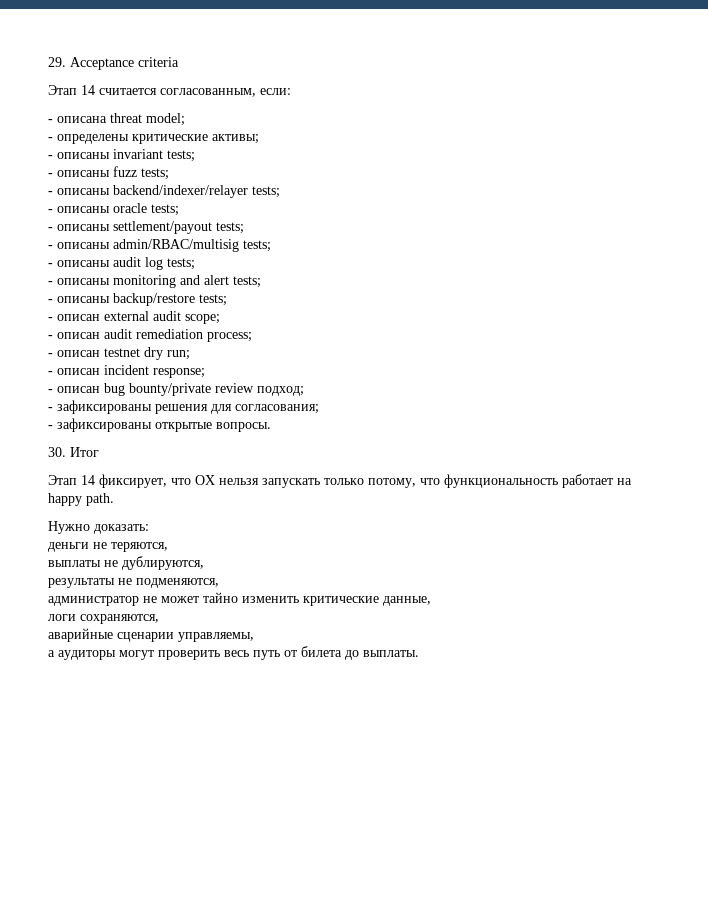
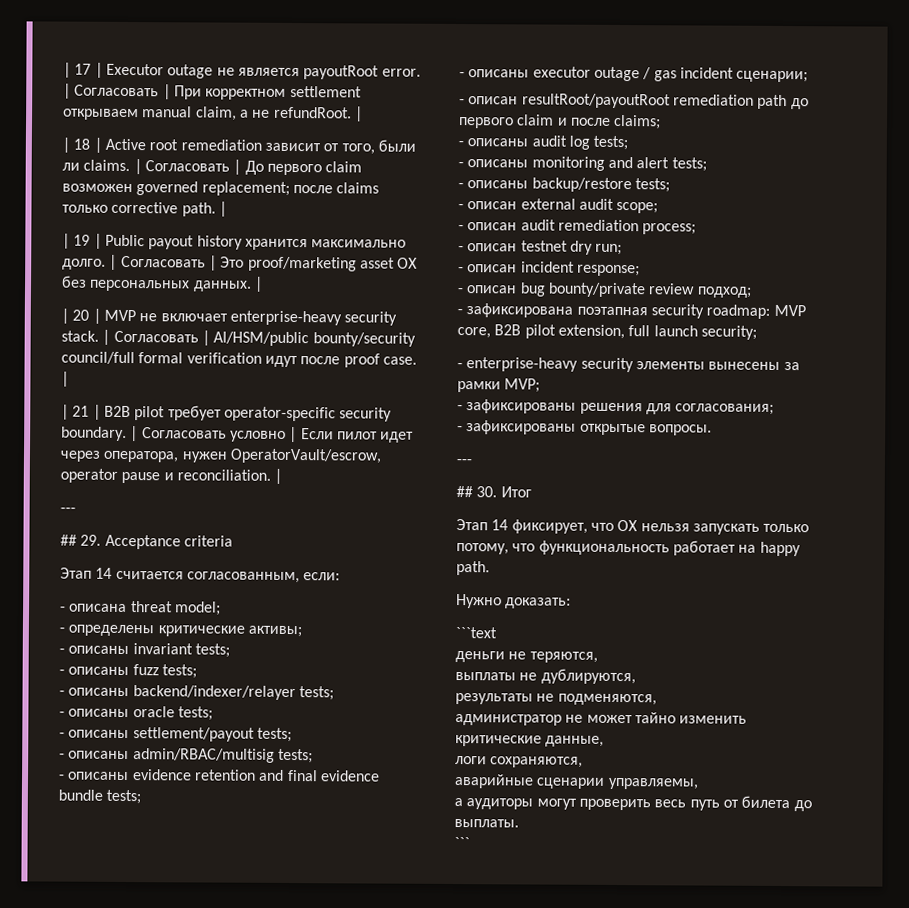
(48, 62) none -> [63,62,421,80] [63,83,362,100] [63,106,363,122] [62,137,416,155] [62,159,363,176] [62,181,380,196] [62,201,227,217] [62,233,407,251] [62,254,419,272] [62,275,263,292] [61,308,398,326] [61,329,416,347] [61,351,417,368] [61,371,69,387] [61,404,393,422] [61,426,415,443] [60,448,382,464] [60,468,283,484] [60,507,76,513] [60,534,77,546] | 17 | Executor outage не является payoutRoot error. | Согласовать | При корректном settlement открываем manual claim, а не refundRoot. | // | 18 | Active root remediation зависит от того, были ли claims. | Согласовать | До первого claim возможен governed replacement; после claims только corrective path. | // | 19 | Public payout history хранится максимально долго. | Согласовать | Это proof/marketing asset OX без персональных данных. | // | 20 | MVP не включает enterprise-heavy security stack. | Согласовать | AI/HSM/public bounty/security council/full formal verification идут после proof case. | // | 21 | B2B pilot требует operator-specific security boundary. | Согласовать условно | Если пилот идет через оператора, нужен OperatorVault/escrow, operator pause и reconciliation. | // --- // ##
(271, 246) none -> [59,769,380,782] [58,789,142,805] [459,66,809,83] [459,93,809,110] [458,114,662,130] // - описаны evidence retention and final evidence bundle tests; // - описаны executor outage / gas incident сценарии; // - описан resultRoot/payoutRoot remediation path до первого claim и после claims;
(304, 391) none -> [457,303,806,319] [457,324,757,340] [457,357,800,373] [457,378,541,393] // - зафиксирована поэтапная security roadmap: MVP core, B2B pilot extension, full launch security; // - enterprise-heavy security элементы вынесены за рамки MVP;
(271, 427) none -> [456,459,472,465] [456,486,473,498] --- // ##
(149, 529) none -> [455,627,497,639] // ```text
(419, 653) none -> [454,837,470,849] // ```

